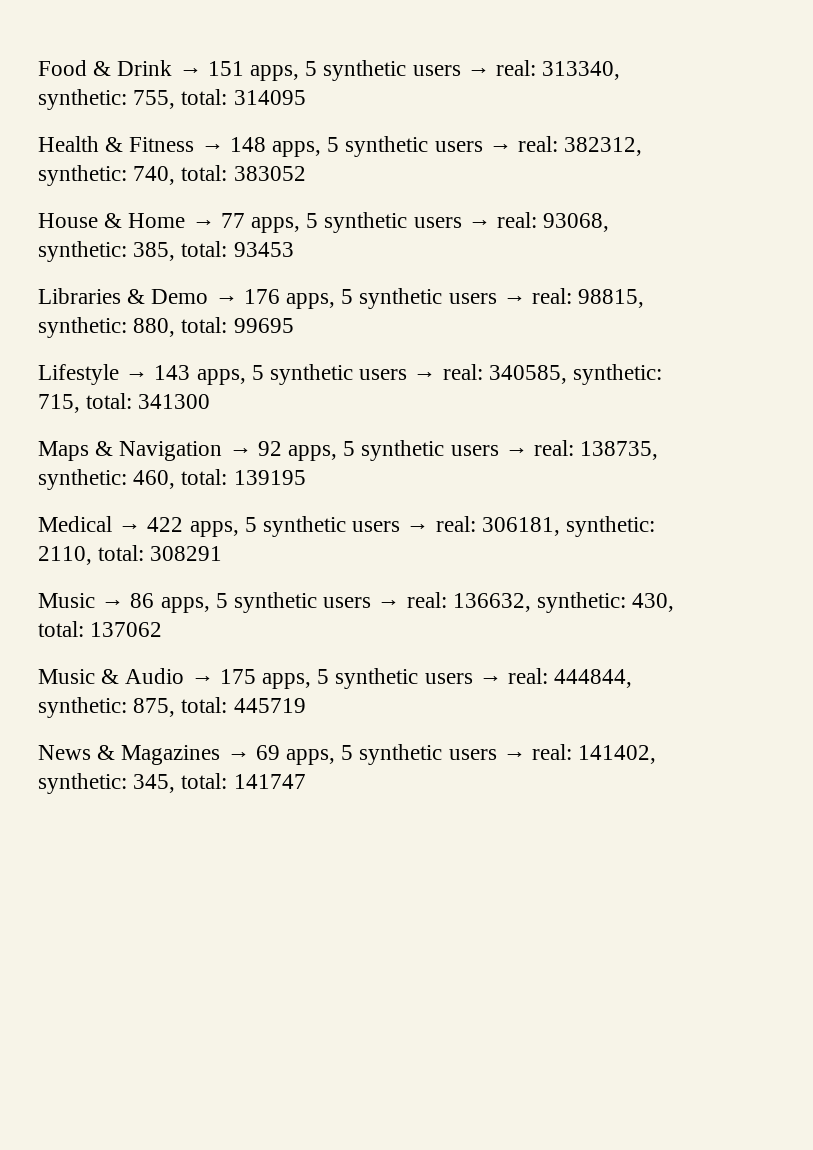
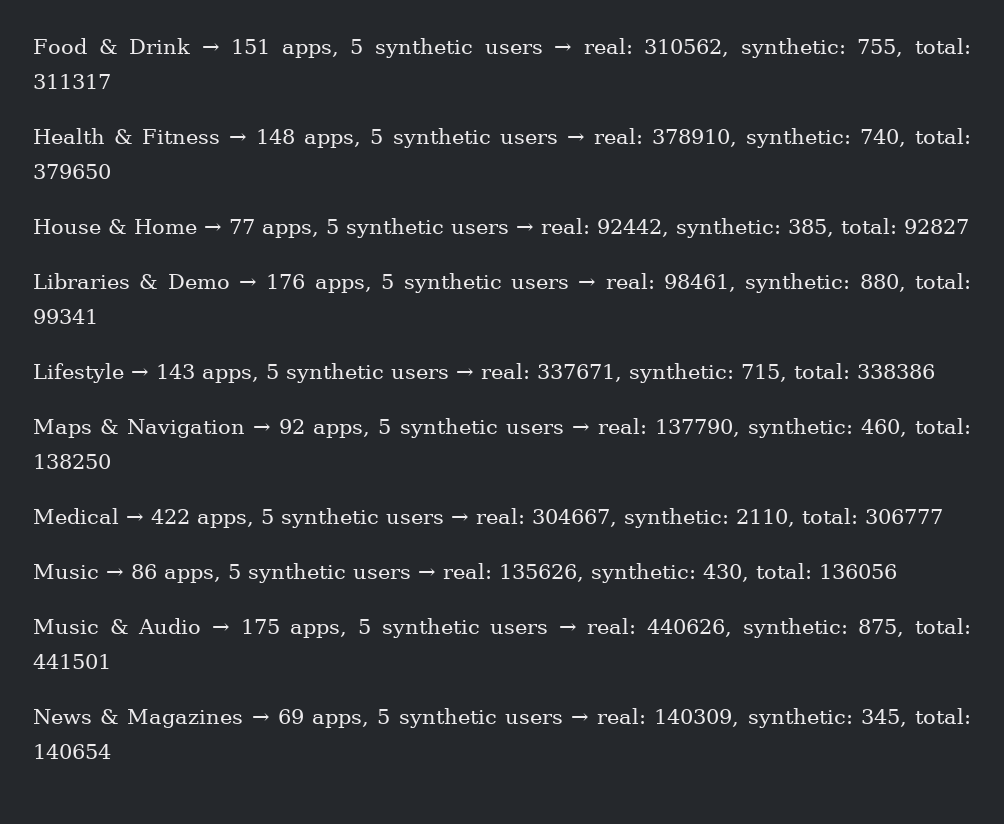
[542,61,621,80] 313340, -> [644,39,730,57] 310562,
[233,90,306,105] 314095 -> [33,74,111,89] 311317
[564,137,643,156] 382312, -> [651,129,737,147] 378910,
[233,166,306,181] 383052 -> [33,164,111,179] 379650
[543,213,610,232] 93068, -> [597,219,669,237] 92442,
[233,242,294,257] 93453 -> [904,219,969,234] 92827
[578,289,645,308] 98815, -> [663,274,736,292] 98461,
[233,318,294,333] 99695 -> [33,309,98,324] 99341
[488,365,567,384] 340585, -> [537,364,622,382] 337671,
[138,394,211,409] 341300 -> [857,364,935,379] 338386
[580,441,659,460] 138735, -> [654,419,740,437] 137790,
[233,470,306,485] 139195 -> [33,454,111,469] 138250
[481,517,560,536] 306181, -> [532,509,617,527] 304667,
[150,546,223,561] 308291 -> [865,509,943,524] 306777
[452,593,531,612] 136632, -> [499,564,584,582] 135626,
[90,622,163,637] 137062 -> [819,564,897,579] 136056
[554,669,633,688] 444844, -> [647,619,733,637] 440626,
[233,698,306,713] 445719 -> [33,654,111,669] 441501
[578,745,657,764] 141402, -> [654,709,740,727] 140309,
[233,774,306,789] 141747 -> [33,744,111,759] 140654

